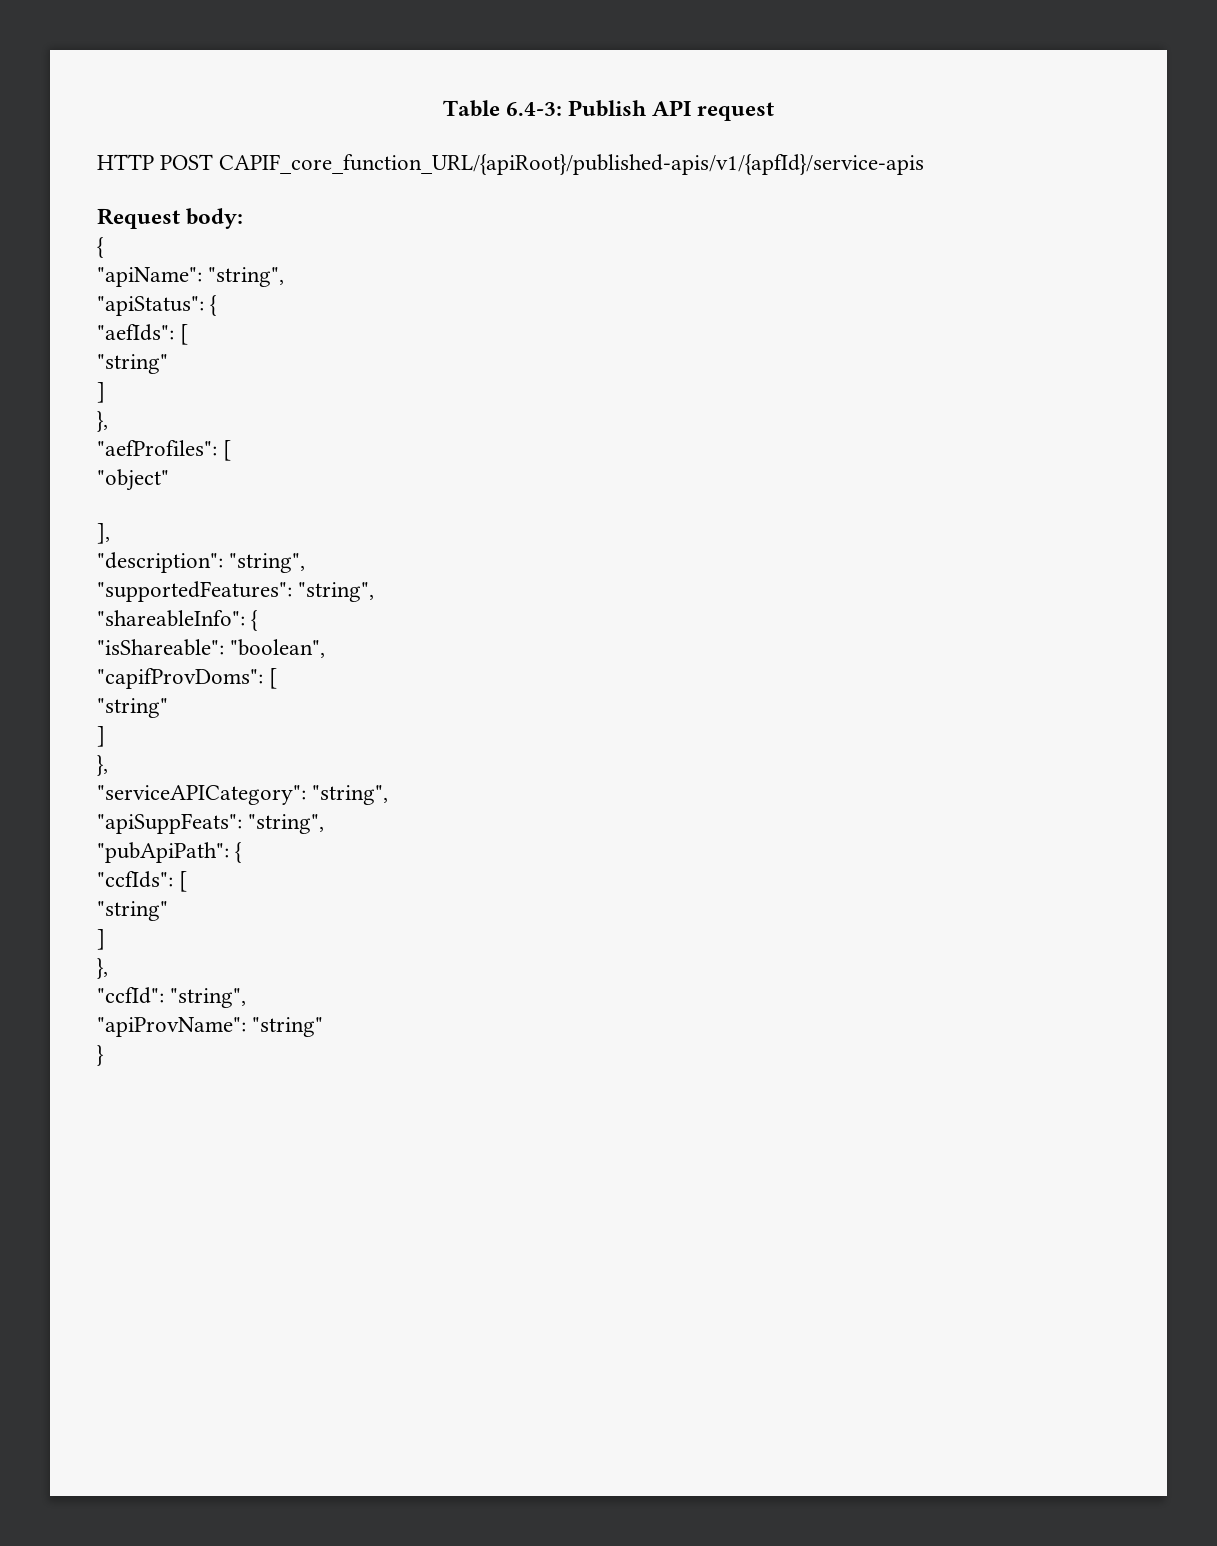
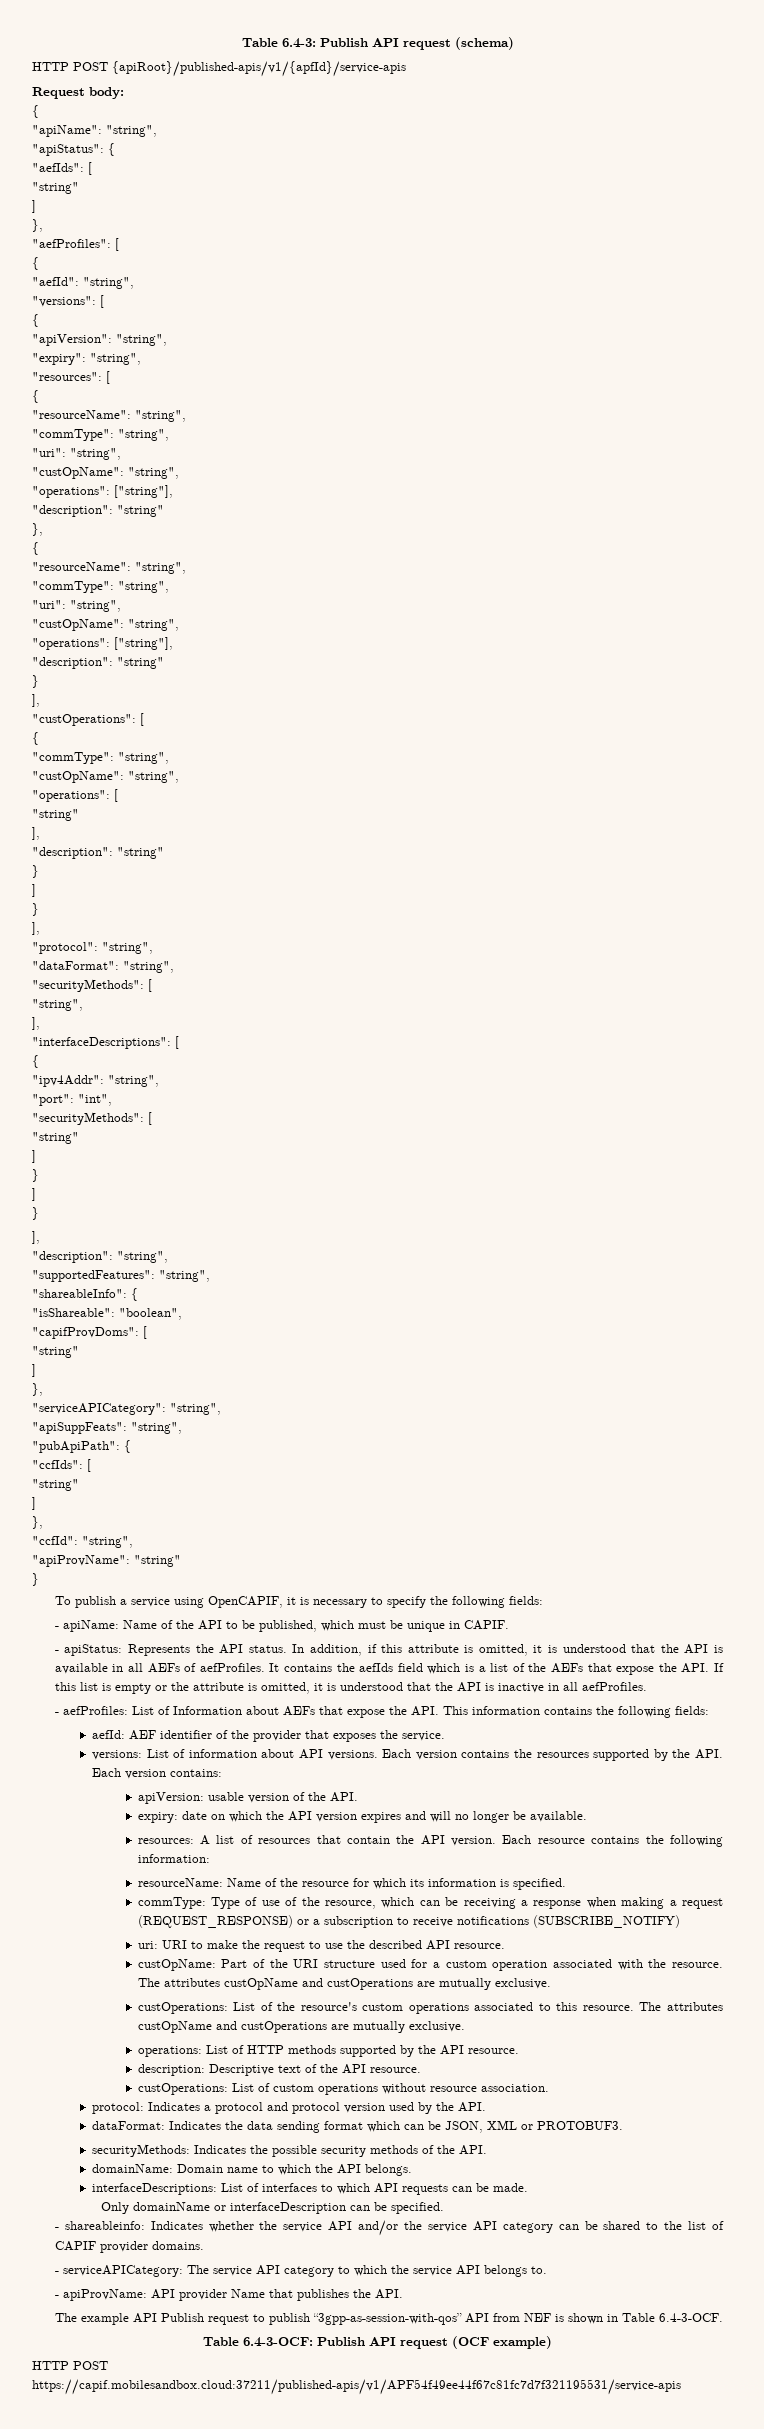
[97,154,925,175] // HTTP POST CAPIF_core_function_URL/{apiRoot}/published-apis/v1/{apfId}/service-apis -> [454,37,514,50] [32,61,406,77] (schema) // HTTP POST {apiRoot}/published-apis/v1/{apfId}/service-apis
[97,469,169,491] "object" -> [32,257,39,270] [32,277,134,289] [32,295,104,308] [32,314,39,327] [32,334,167,346] [32,353,141,365] [32,371,110,384] [32,390,39,403] [32,410,186,422] [32,429,169,441] [32,448,121,460] [32,467,179,479] [32,485,173,498] [32,505,164,517] [32,523,43,536] [32,542,39,555] [32,562,186,574] [32,581,169,593] [32,600,121,612] [32,619,179,631] [32,637,173,650] [32,657,164,669] [32,675,39,688] [32,694,40,707] [32,713,144,726] [32,732,39,745] [32,752,169,764] [32,771,179,783] [32,789,118,802] [32,809,79,821] [32,827,40,840] [32,847,164,859] [32,865,39,878] [32,884,36,897] [32,903,39,916] [32,922,40,935] [32,942,153,954] [32,961,174,973] [32,979,152,992] [32,999,83,1011] [32,1017,40,1030] [32,1036,179,1049] [32,1055,39,1068] [32,1075,159,1087] [32,1094,112,1106] [32,1112,152,1125] [32,1132,79,1144] [32,1150,36,1163] [32,1169,39,1182] [32,1188,36,1201] [32,1207,39,1220] { // "aefId": "string", // "versions": [ // { // "apiVersion": "string", // "expiry": "string", // "resources": [ // { // "resourceName": "string", // "commType": "string", // "uri": "string", // "custOpName": "string", // "operations": ["string"], // "description": "string" // }, // { // "resourceName": "string", // "commType": "string", // "uri": "string", // "custOpName": "string", // "operations": ["string"], // "description": "string" // } // ], // "custOperations": [ // { // "commType": "string", // "custOpName": "string", // "operations": [ // "string" // ], // "description": "string" // } // ] // } // ], // "protocol": "string", // "dataFormat": "string", // "securityMethods": [ // "string", // ], // "interfaceDescriptions": [ // { // "ipv4Addr": "string", // "port": "int", // "securityMethods": [ // "string" // ] // } // ] // }
(104, 1055) none -> [55,1596,544,1608] [54,1620,509,1632] [54,1644,724,1656] [54,1663,724,1675] [54,1682,647,1694] [54,1706,709,1718] [91,1730,445,1742] [91,1749,724,1761] [91,1768,222,1779] [137,1792,358,1804] [137,1811,587,1823] [137,1835,723,1847] [137,1854,210,1863] [137,1878,566,1890] [137,1897,724,1909] [137,1915,680,1928] [137,1940,505,1952] [137,1959,723,1971] [137,1978,551,1990] [137,2002,723,2014] [137,2021,465,2033] [137,2045,519,2057] [137,2064,421,2076] [137,2083,549,2095] [91,2102,486,2114] [91,2120,623,2133] [91,2144,487,2157] [91,2164,412,2176] [91,2183,528,2195] [100,2202,444,2214] [54,2220,725,2236] [54,2241,204,2253] [54,2265,547,2277] [54,2289,403,2301] [54,2313,723,2325] [203,2336,552,2349] [32,2361,108,2370] [32,2379,681,2395] // To publish a service using OpenCAPIF, it is necessary to specify the following fields: // - apiName: Name of the API to be published, which must be unique in CAPIF. // - apiStatus: Represents the API status. In addition, if this attribute is omitted, it is understood that the API is available in all AEFs of aefProfiles. It contains the aefIds field which is a list of the AEFs that expose the API. If this list is empty or the attribute is omitted, it is understood that the API is inactive in all aefProfiles. // - aefProfiles: List of Information about AEFs that expose the API. This information contains the following fields: // aefId: AEF identifier of the provider that exposes the service. // versions: List of information about API versions. Each version contains the resources supported by the API. Each version contains: // apiVersion: usable version of the API. // expiry: date on which the API version expires and will no longer be available. // resources: A list of resources that contain the API version. Each resource contains the following information: // resourceName: Name of the resource for which its information is specified. // commType: Type of use of the resource, which can be receiving a response when making a request (REQUEST_RESPONSE) or a subscription to receive notifications (SUBSCRIBE_NOTIFY) // uri: URI to make the request to use the described API resource. // custOpName: Part of the URI structure used for a custom operation associated with the resource. The attributes custOpName and custOperations are mutually exclusive. // custOperations: List of the resource's custom operations associated to this resource. The attributes custOpName and custOperations are mutually exclusive. // operations: List of HTTP methods supported by the API resource. // description: Descriptive text of the API resource. // custOperations: List of custom operations without resource association. // protocol: Indicates a protocol and protocol version used by the API. // dataFormat: Indicates the data sending format which can be JSON, XML or PROTOBUF3. // securityMethods: Indicates the possible security methods of the API. // domainName: Domain name to which the API belongs. // interfaceDescriptions: List of interfaces to which API requests can be made. // Only domainName or interfaceDescription can be specified. // - shareableinfo: Indicates whether the service API and/or the service API category can be shared to the list of CAPIF provider domains. // - serviceAPICategory: The service API category to which the service API belongs to. // - apiProvName: API provider Name that publishes the API. // The example API Publish request to publish “3gpp-as-session-with-qos” API from NEF is shown in Table 6.4-3-OCF. // Table 6.4-3-OCF: Publish API request (OCF example) // HTTP POST https://capif.mobilesandbox.cloud:37211/published-apis/v1/APF54f49ee44f67c81fc7d7f321195531/service-apis

